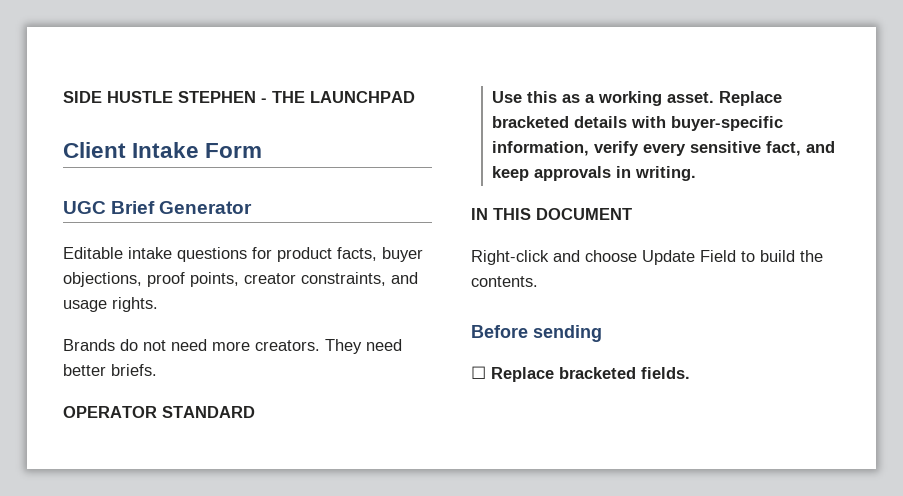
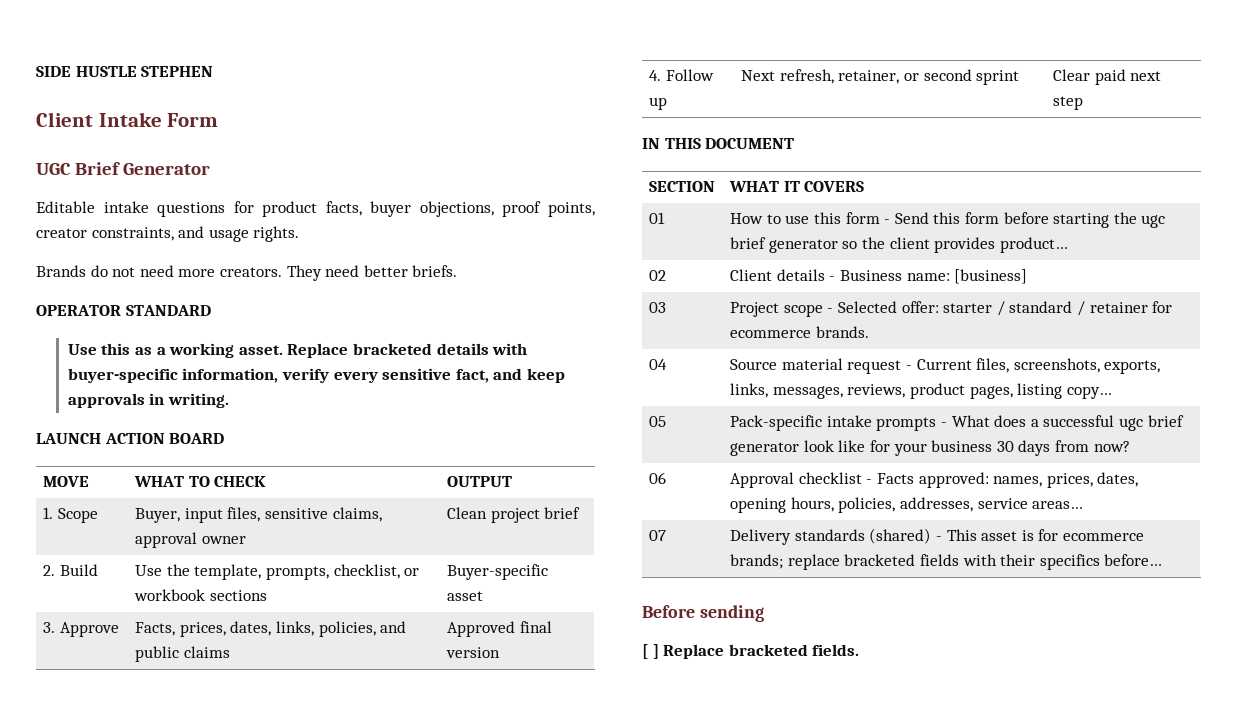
[261,91,415,103] - THE LAUNCHPAD -> (214, 71) none
[471,208,632,220] [471,250,823,265] [471,276,538,287] IN THIS DOCUMENT // Right-click and choose Update Field to build the contents. -> [36,433,225,444] [43,476,90,487] [134,476,267,487] [447,476,513,487] [43,507,98,523] [135,507,382,523] [135,532,246,548] [447,507,581,523] [43,564,98,576] [135,564,420,580] [134,589,267,601] [447,564,549,580] [447,591,484,601] [43,622,119,637] [135,621,407,637] [135,646,230,662] [447,621,552,637] [446,647,501,658] [649,69,714,81] [649,97,668,110] [741,69,1020,85] [1053,69,1162,85] [1053,96,1084,110] [642,138,795,149] [649,181,716,192] [729,181,865,192] [649,212,666,224] [730,212,1166,228] [730,237,1068,253] [649,270,667,281] [730,269,1028,284] [649,302,667,313] [730,301,1173,317] [730,326,869,338] [649,359,668,370] [730,358,1161,374] [730,383,1112,399] [649,416,667,427] [730,415,1184,431] [730,440,1130,456] [649,472,667,484] [730,472,1139,488] [730,497,1084,513] [649,530,667,541] [730,528,1144,545] [730,554,1163,570] LAUNCH ACTION BOARD // MOVE | WHAT TO CHECK | OUTPUT // 1. Scope | Buyer, input files, sensitive claims, approval owner | Clean project brief // 2. Build | Use the template, prompts, checklist, or workbook sections | Buyer-specific asset // 3. Approve | Facts, prices, dates, links, policies, and public claims | Approved final version // 4. Follow up | Next refresh, retainer, or second sprint | Clear paid next step // IN THIS DOCUMENT // SECTION | WHAT IT COVERS // 01 | How to use this form - Send this form before starting the ugc brief generator so the client provides product… // 02 | Client details - Business name: [business] // 03 | Project scope - Selected offer: starter / standard / retainer for ecommerce brands. // 04 | Source material request - Current files, screenshots, exports, links, messages, reviews, product pages, listing copy… // 05 | Pack-specific intake prompts - What does a successful ugc brief generator look like for your business 30 days from now? // 06 | Approval checklist - Facts approved: names, prices, dates, opening hours, policies, addresses, service areas… // 07 | Delivery standards (shared) - This asset is for ecommerce brands; replace bracketed fields with their specifics before…
[471,366,486,379] ☐ -> [642,644,659,659] [ ]

